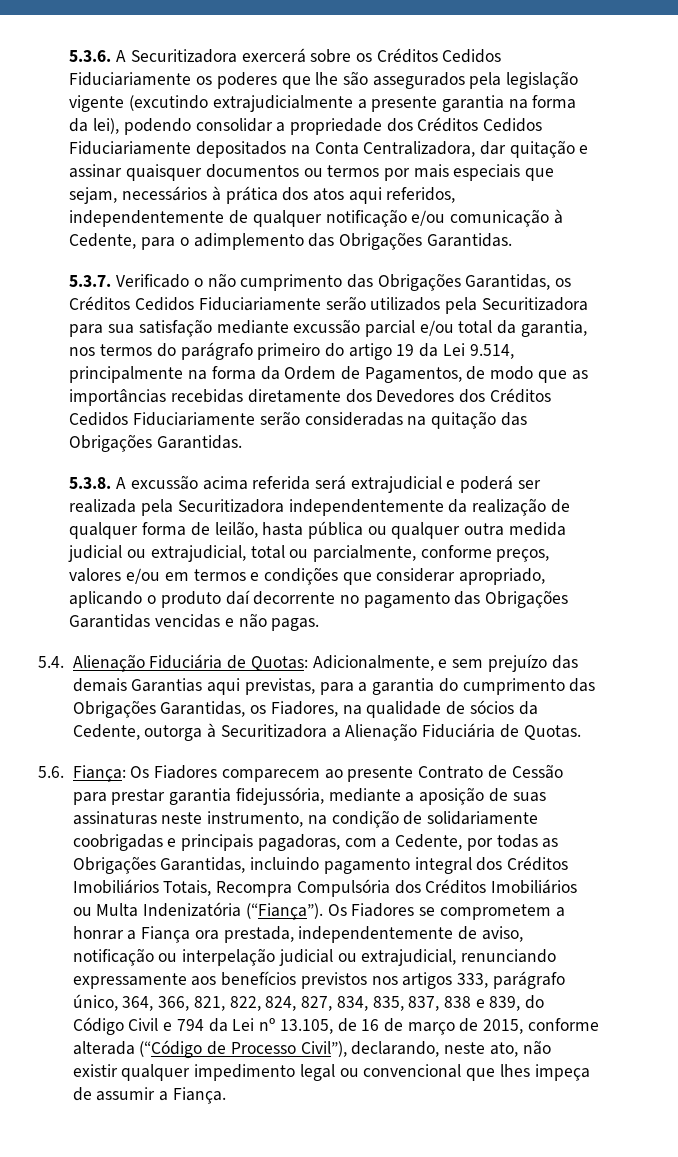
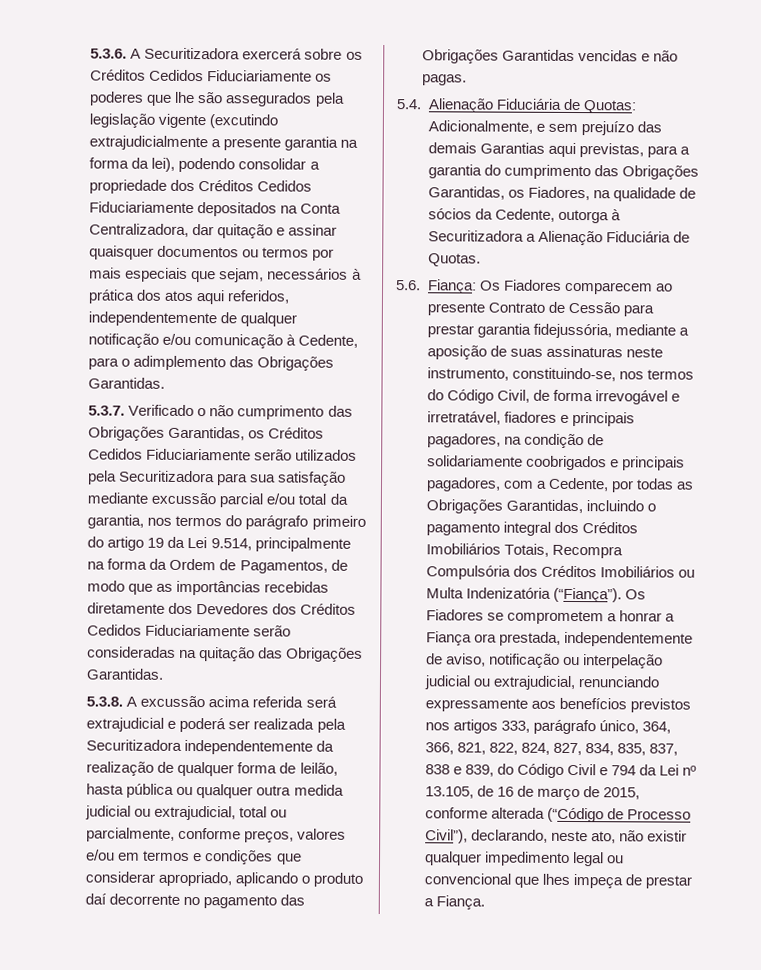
(304, 819) none -> [511,367,694,382] [426,389,680,405] [426,411,635,427] [426,433,501,448] constituindo-se, nos termos do Código Civil, de forma irrevogável e irretratável, fiadores e principais pagadores,
[72,834,340,851] coobrigadas e principais pagadoras, -> [525,455,685,471] [425,477,501,492] coobrigados e principais pagadores,
(320, 864) none -> [646,503,656,512] o
[96,1087,156,1101] assumir -> [644,875,692,889] prestar

